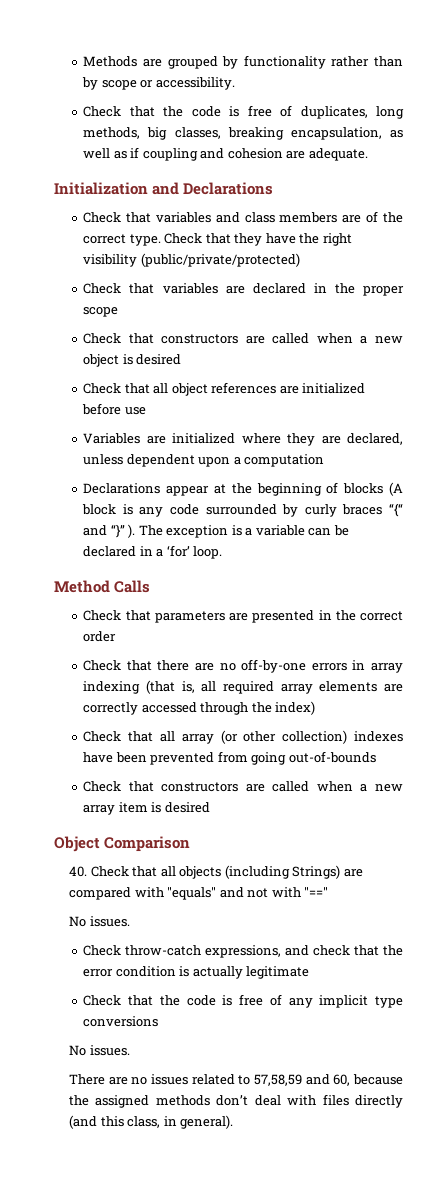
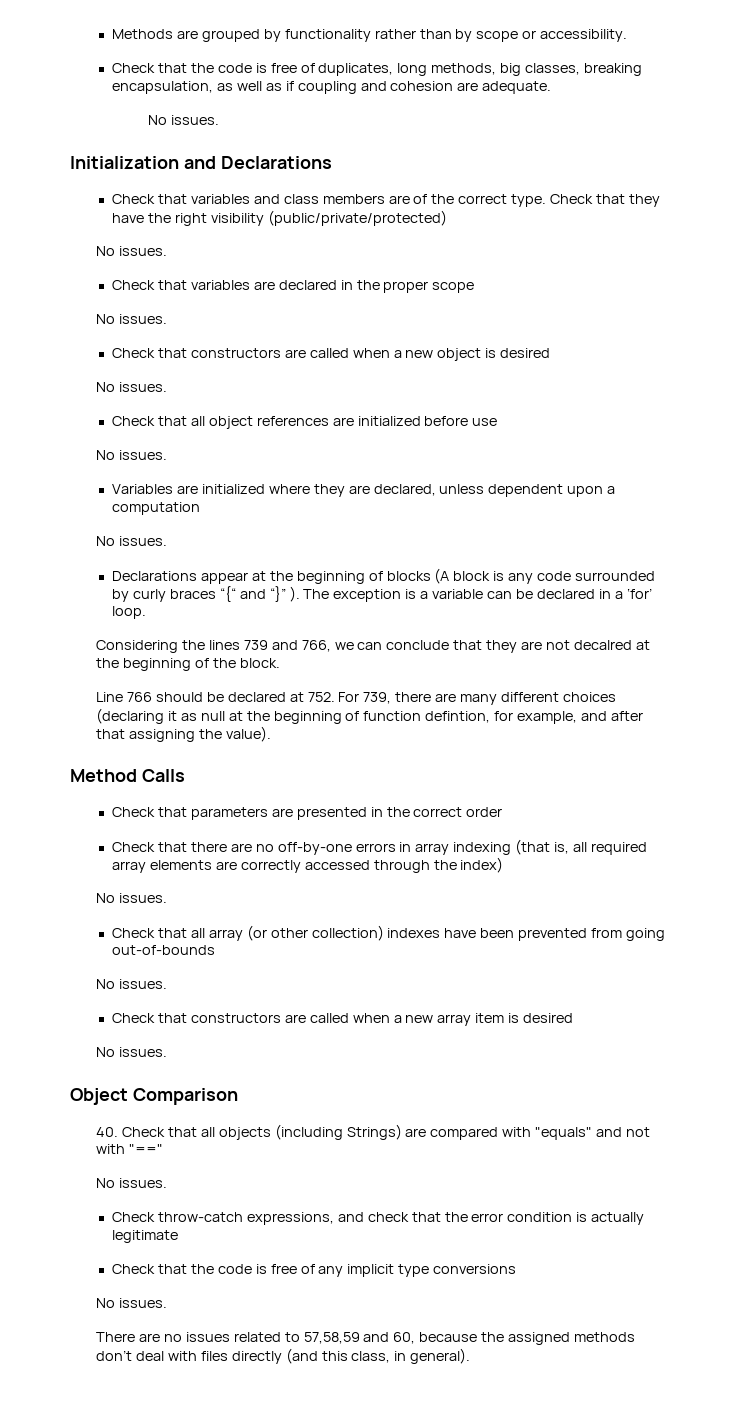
(368, 154) none -> [148,115,220,125] // No issues.
(300, 260) none -> [96,246,167,256] // No issues.
(119, 312) none -> [96,314,167,324] // No issues.
(182, 359) none -> [96,382,167,392] // No issues.
(146, 411) none -> [96,450,167,460] // No issues.
(325, 460) none -> [96,536,167,546] // No issues.
(223, 552) none -> [96,640,650,653] [96,658,280,671] [96,692,616,705] [96,708,643,724] [96,726,271,742] // Considering the lines 739 and 766, we can conclude that they are not decalred at the beginning of the block. // Line 766 should be declared at 752. For 739, there are many different choices (declaring it as null at the beginning of function defintion, for example, and after that assigning the value).
(316, 708) none -> [96,893,167,903] // No issues.
(376, 757) none -> [96,979,167,989] // No issues.
(210, 807) none -> [96,1047,167,1057] // No issues.

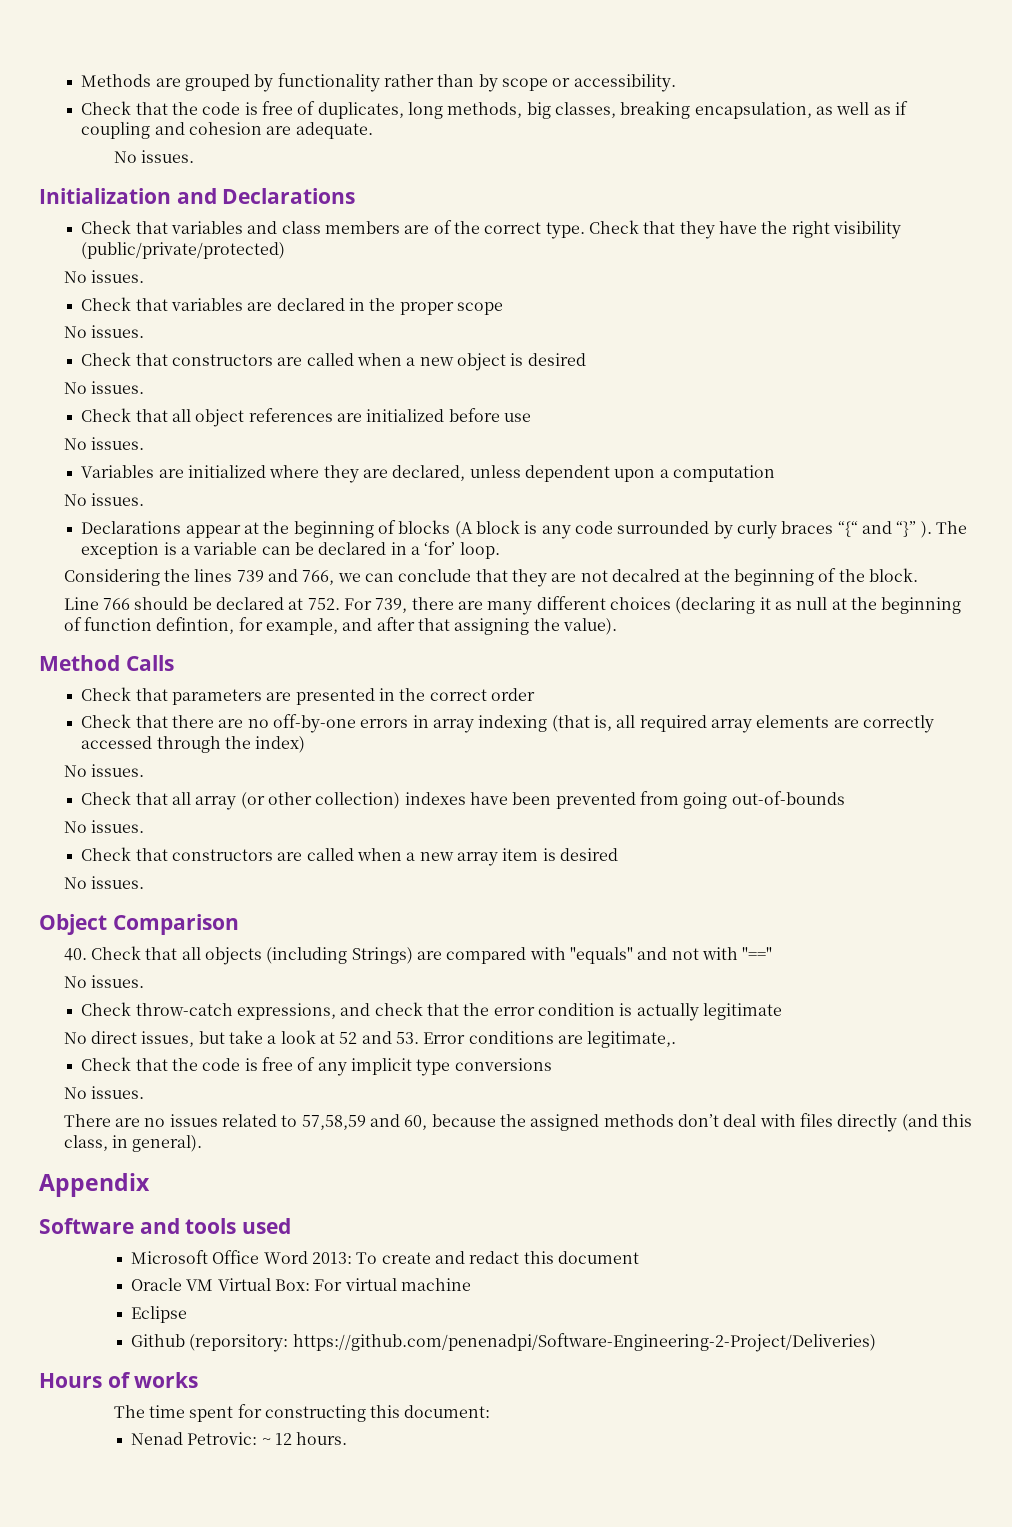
(179, 1236) none -> [63,1030,677,1048] // No direct issues, but take a look at 52 and 53. Error conditions are legitimate,.
(471, 1356) none -> [39,1173,150,1197] [39,1218,291,1234] [131,1250,640,1264] [131,1278,472,1291] [131,1306,188,1323] [131,1333,876,1352] [39,1372,199,1388] [113,1404,491,1422] [131,1432,348,1445] // Appendix // Software and tools used // Microsoft Office Word 2013: To create and redact this document // Oracle VM Virtual Box: For virtual machine // Eclipse // Github (reporsitory: https://github.com/penenadpi/Software-Engineering-2-Project/Deliveries) // Hours of works // The time spent for constructing this document: // Nenad Petrovic: ~ 12 hours.

